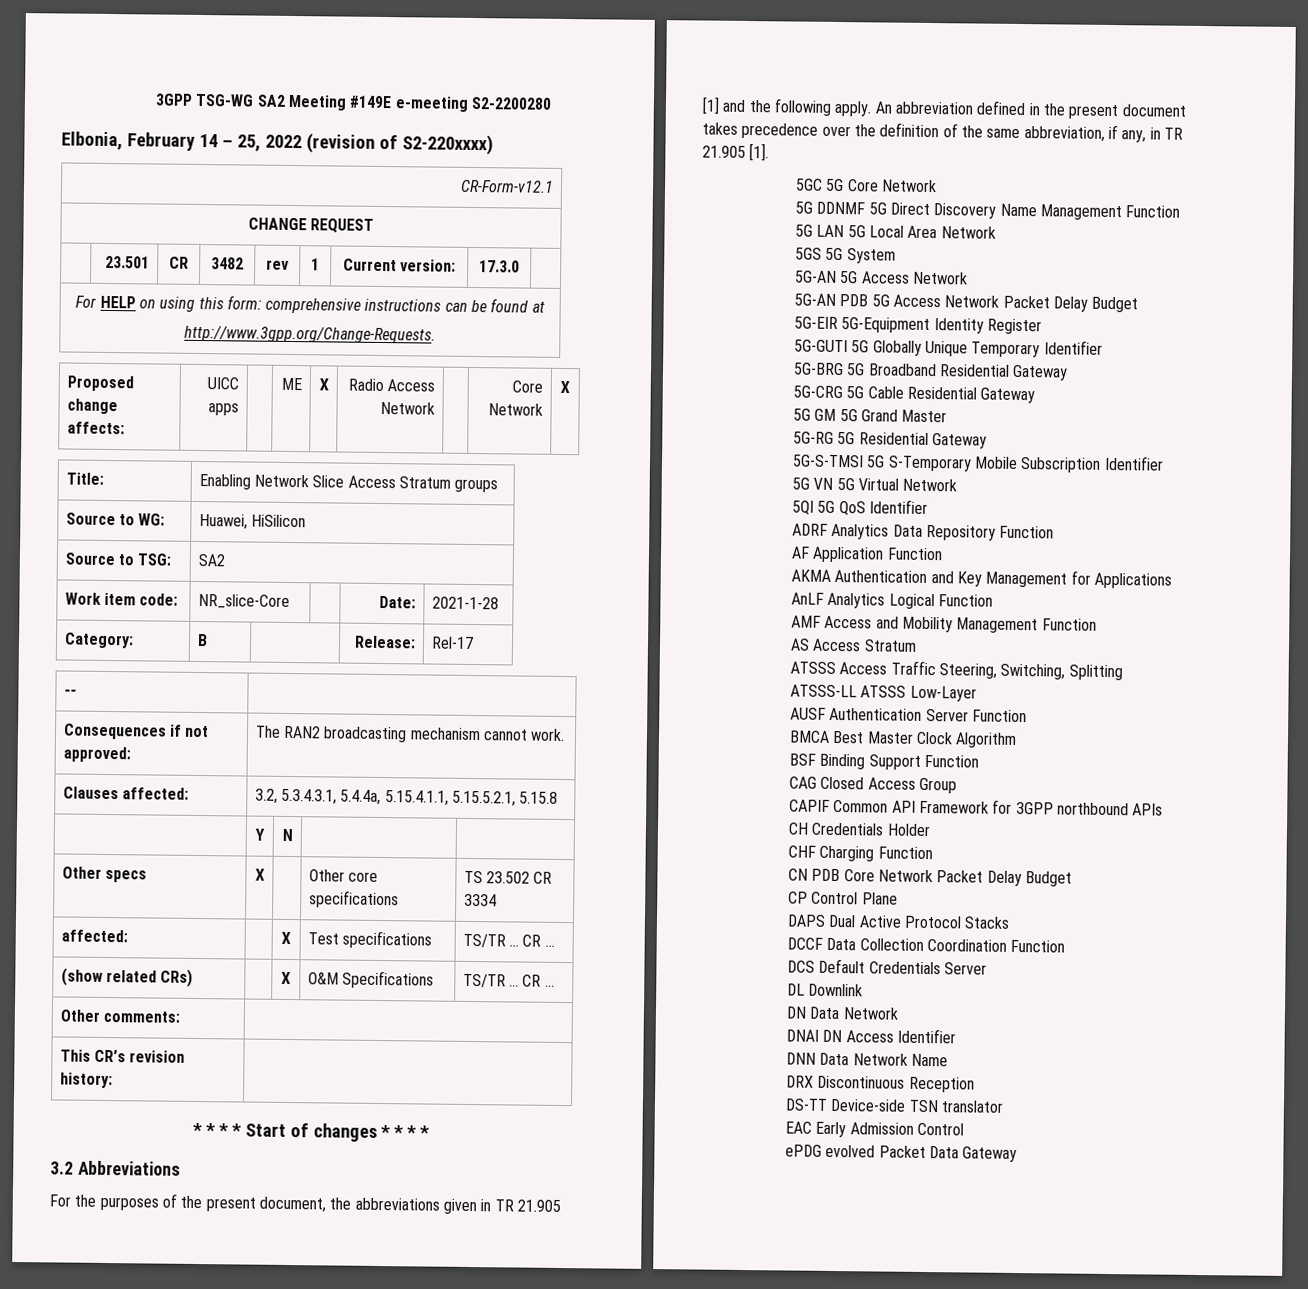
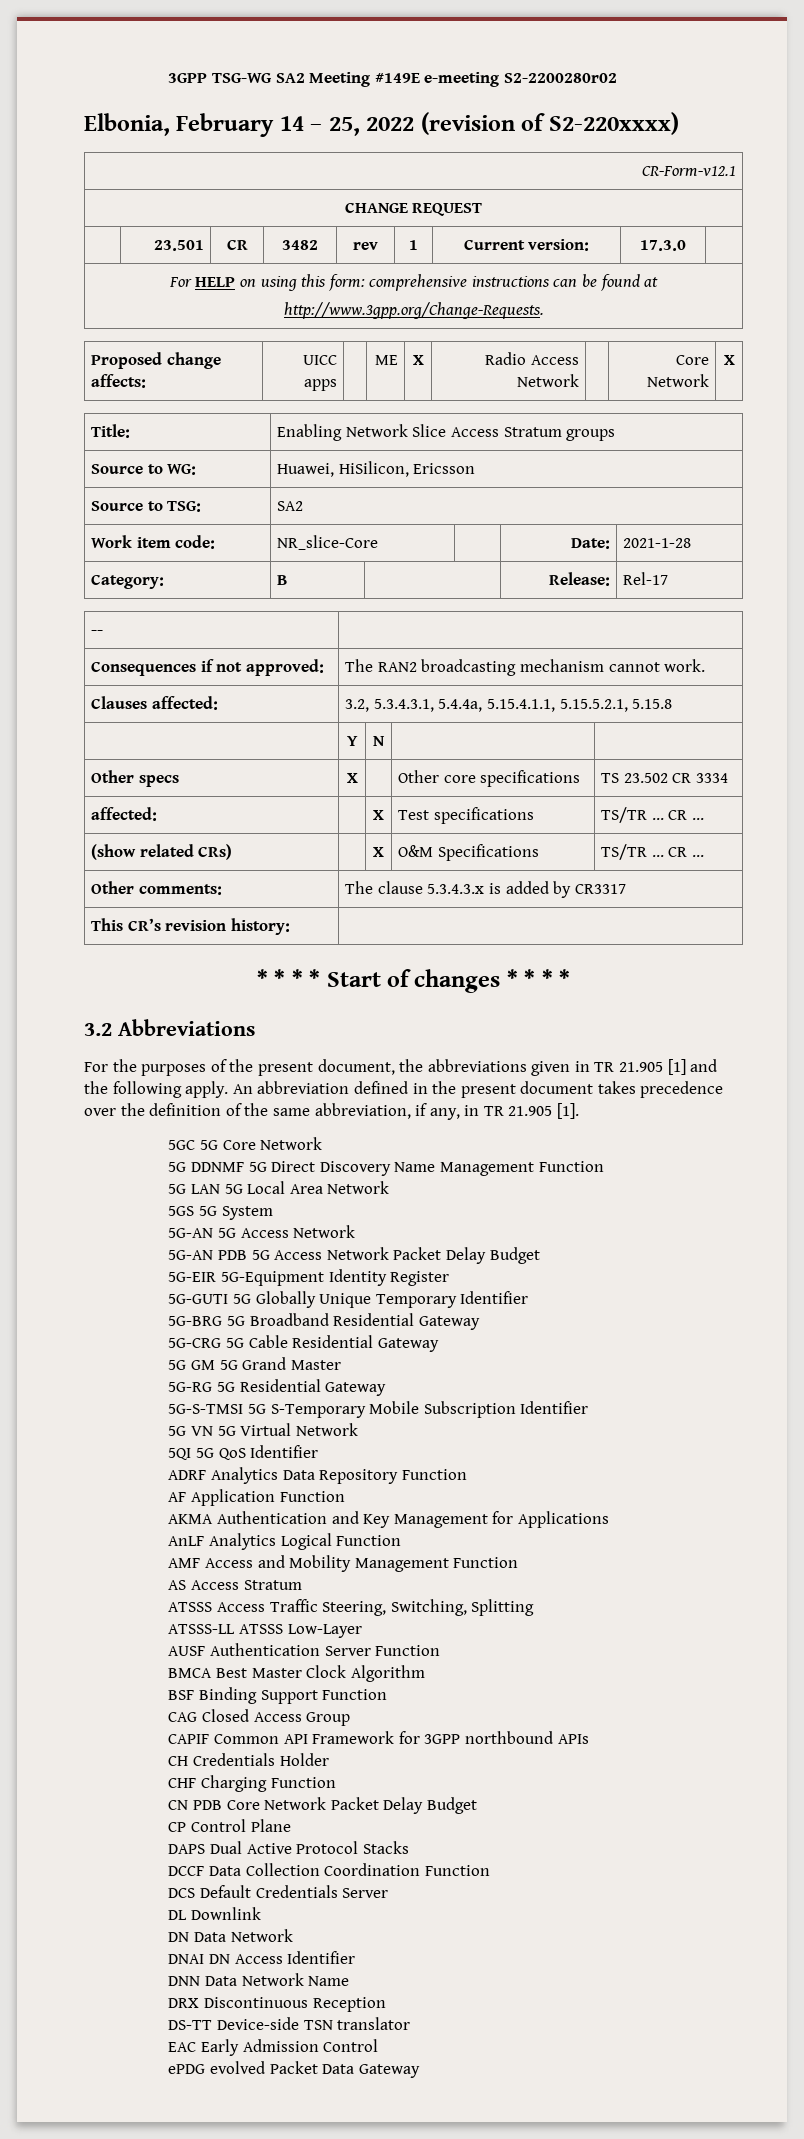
[470,96,552,110] S2-2200280 -> [503,73,617,83] S2-2200280r02
[250,514,306,528] HiSilicon -> [338,461,476,477] HiSilicon, Ericsson
(180, 1016) none -> [345,881,626,898] The clause 5.3.4.3.x is added by CR3317

